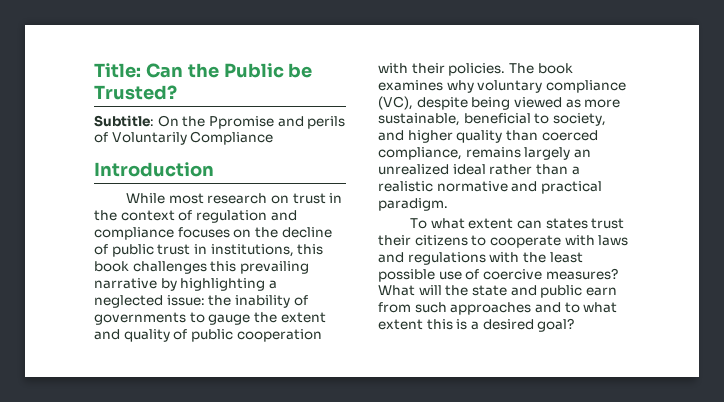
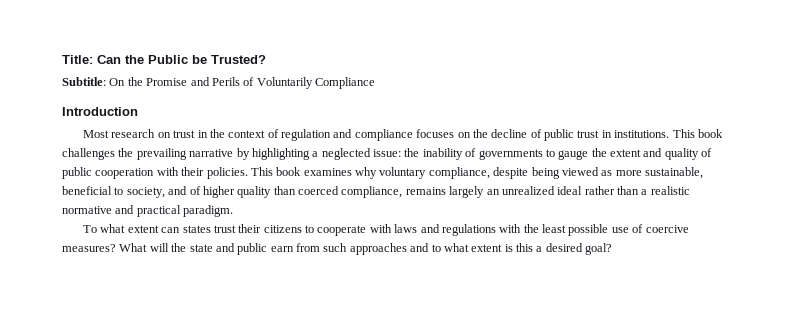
[208,116,346,129] Ppromise and perils -> [146,77,240,86] Promise and Perils
[126,193,204,204] While most -> [83,130,110,138] Most
[210,244,324,257] institutions, this -> [614,129,695,138] institutions. This
[210,261,237,272] this -> [118,148,134,157] the
[508,63,534,74] The -> [250,167,273,176] This
[545,80,626,93] [378,96,413,110] compliance (VC), -> [428,167,490,179] compliance,
(404, 135) none -> [189,186,201,195] of
[426,319,468,330] this is -> [504,243,533,252] is this

